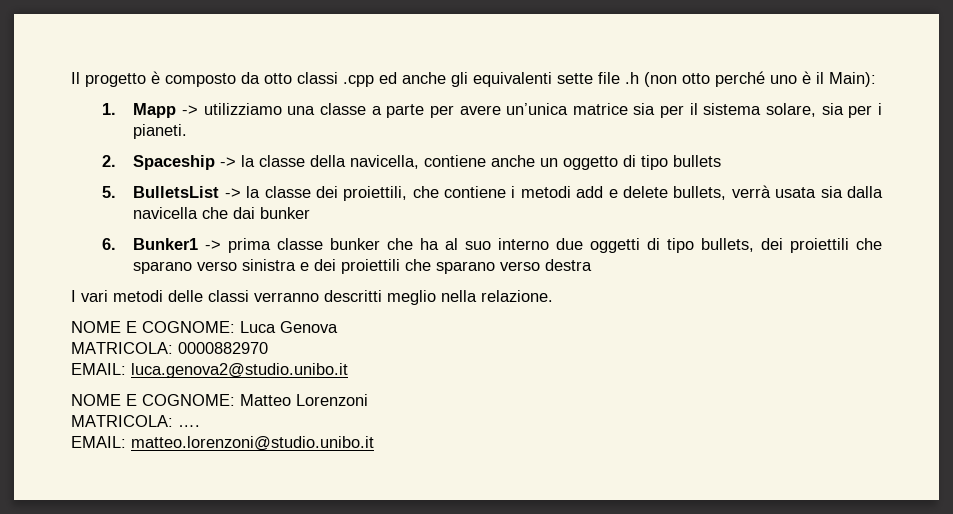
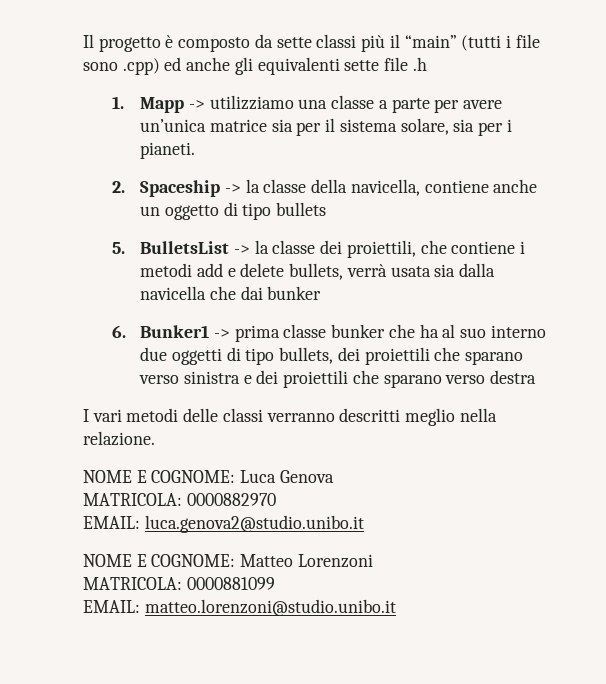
[264,72,374,87] otto classi .cpp -> [276,34,540,52] [83,58,160,75] sette classi più il “main” (tutti i file sono .cpp)
[644,71,876,87] (non otto perché uno è il Main): -> (427, 64) none
[178,425,200,427] …. -> [186,577,275,590] 0000881099

